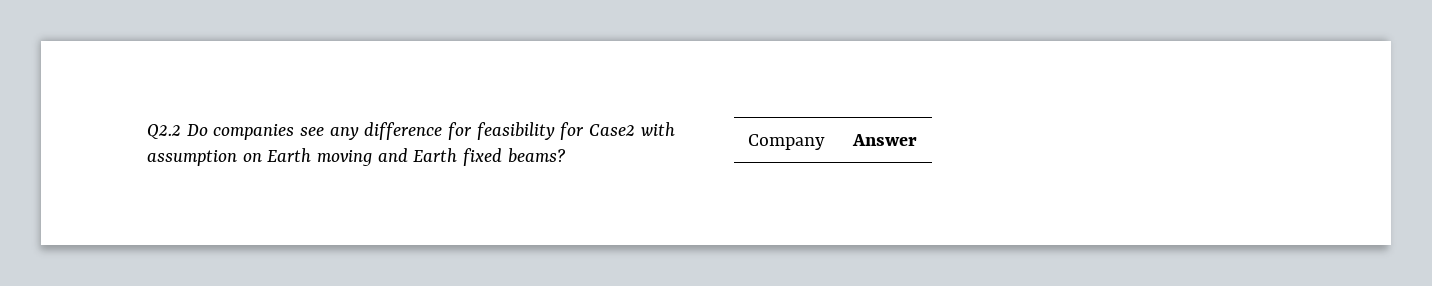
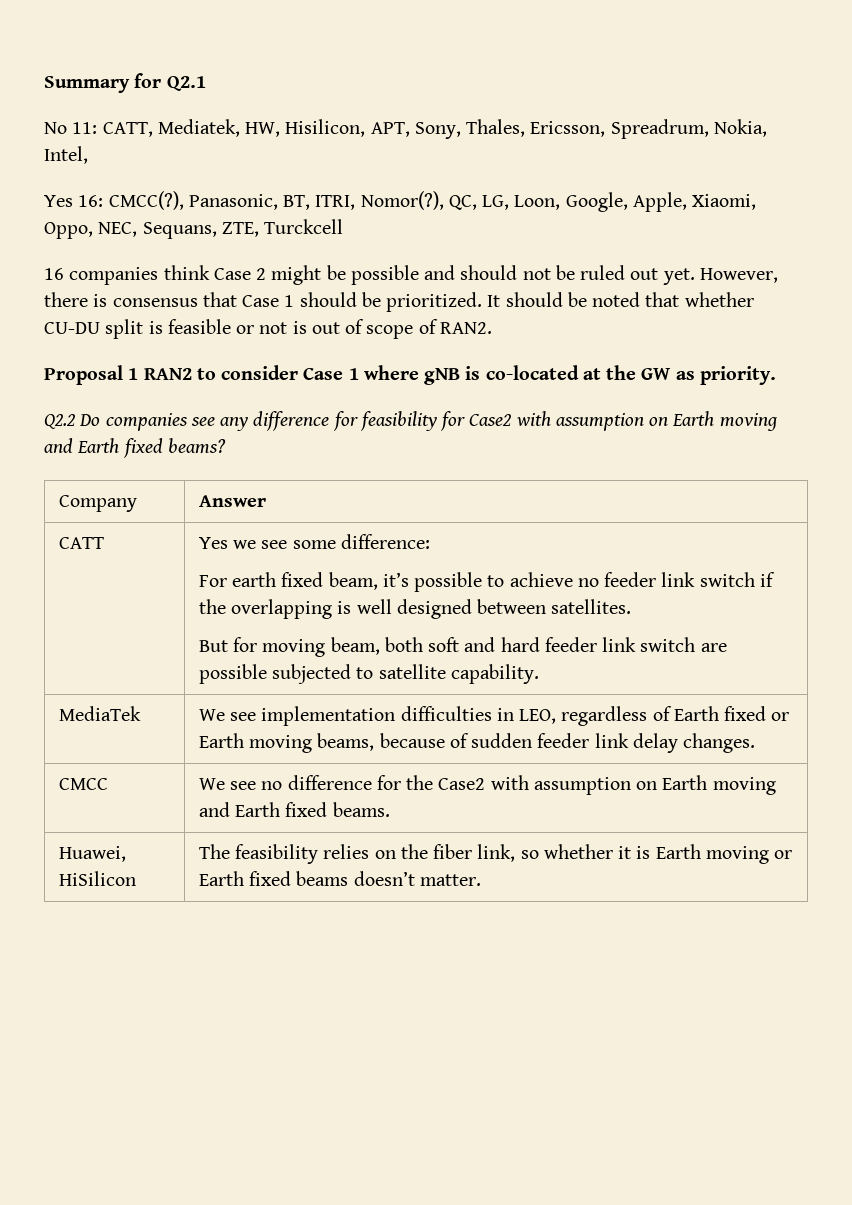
(147, 131) none -> [44,73,206,93] [44,119,767,139] [44,146,88,164] [44,191,757,212] [44,219,344,239] [44,265,778,285] [44,292,754,312] [44,319,492,339] [44,365,776,385] Summary for Q2.1 // No 11: CATT, Mediatek, HW, Hisilicon, APT, Sony, Thales, Ericsson, Spreadrum, Nokia, Intel, // Yes 16: CMCC(?), Panasonic, BT, ITRI, Nomor(?), QC, LG, Loon, Google, Apple, Xiaomi, Oppo, NEC, Sequans, ZTE, Turckcell // 16 companies think Case 2 might be possible and should not be ruled out yet. However, there is consensus that Case 1 should be prioritized. It should be noted that whether CU-DU split is feasible or not is out of scope of RAN2. // Proposal 1 RAN2 to consider Case 1 where gNB is co-located at the GW as priority. //
(917, 140) none -> [58,537,104,549] [198,534,430,549] [198,572,775,592] [198,599,632,619] [198,637,727,657] [198,664,539,684] [58,706,141,721] [198,706,790,726] [198,733,756,753] [58,778,108,790] [198,775,776,795] [198,802,390,817] [58,846,126,862] [58,871,136,886] [198,844,793,864] [198,871,481,886] // CATT | Yes we see some difference: // For earth fixed beam, it’s possible to achieve no feeder link switch if the overlapping is well designed between satellites. // But for moving beam, both soft and hard feeder link switch are possible subjected to satellite capability. // MediaTek | We see implementation difficulties in LEO, regardless of Earth fixed or Earth moving beams, because of sudden feeder link delay changes. // CMCC | We see no difference for the Case2 with assumption on Earth moving and Earth fixed beams. // Huawei, HiSilicon | The feasibility relies on the fiber link, so whether it is Earth moving or Earth fixed beams doesn’t matter.

